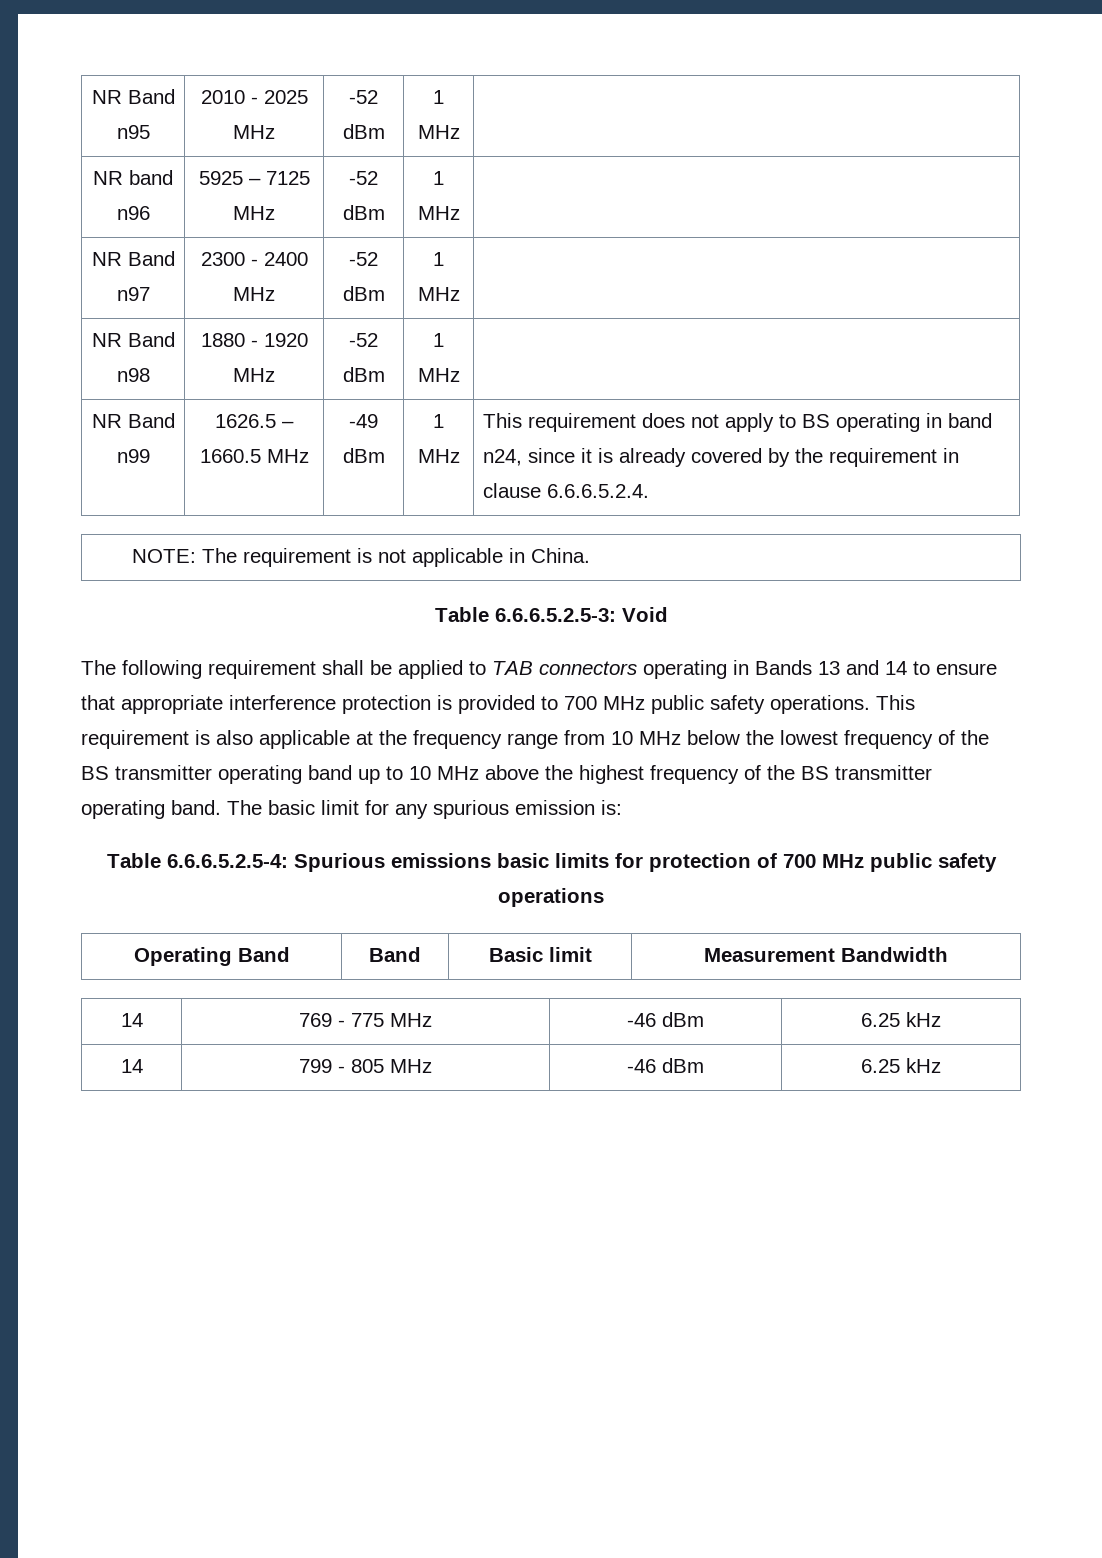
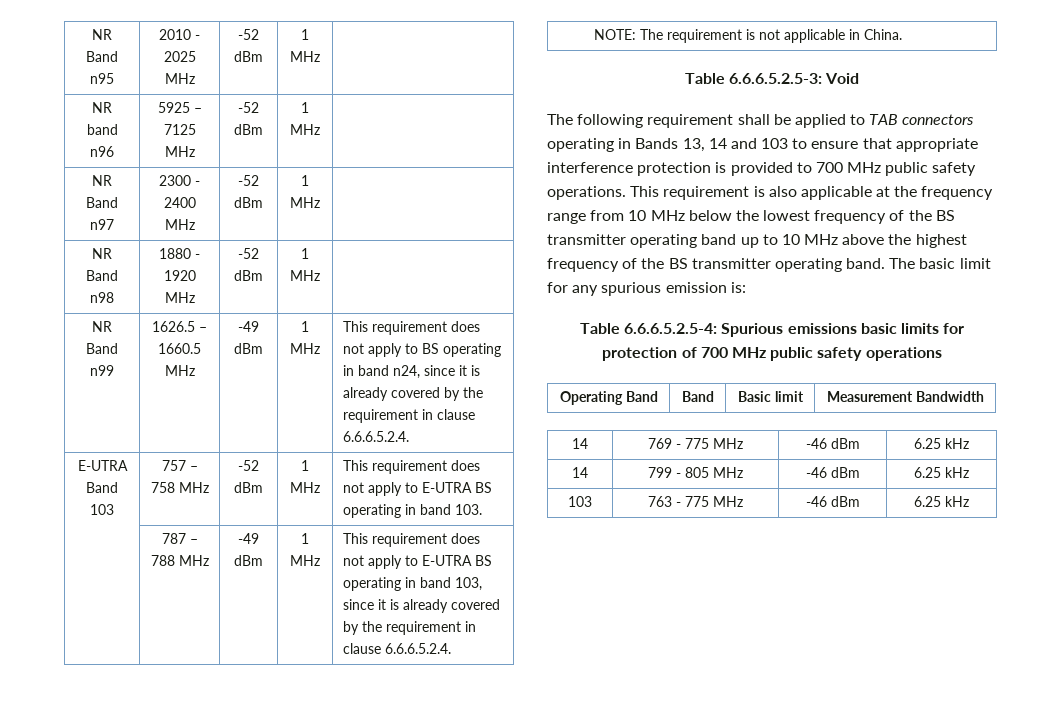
(650, 491) none -> [77,460,128,471] [86,482,118,493] [90,504,114,515] [161,460,198,471] [150,482,209,493] [238,460,259,471] [234,482,263,493] [301,460,309,471] [290,482,320,493] [343,460,481,474] [343,482,493,496] [343,504,483,518] [161,533,198,544] [150,555,209,566] [238,533,259,544] [234,555,263,566] [301,533,309,544] [290,555,320,566] [343,533,481,547] [343,555,493,569] [343,577,483,591] [343,599,501,613] [343,621,477,635] [343,643,452,654] // E-UTRA Band 103 | 757 – 758 MHz | -52 dBm | 1 MHz | This requirement does not apply to E-UTRA BS operating in band 103. // | 787 – 788 MHz | -49 dBm | 1 MHz | This requirement does not apply to E-UTRA BS operating in band 103, since it is already covered by the requirement in clause 6.6.6.5.2.4.
[818,660,907,675] 13 and 14 -> [682,138,789,152] 13, 14 and 103
(941, 1065) none -> [568,496,592,507] [648,496,743,507] [805,496,860,507] [914,496,969,507] // 103 | 763 - 775 MHz | -46 dBm | 6.25 kHz

